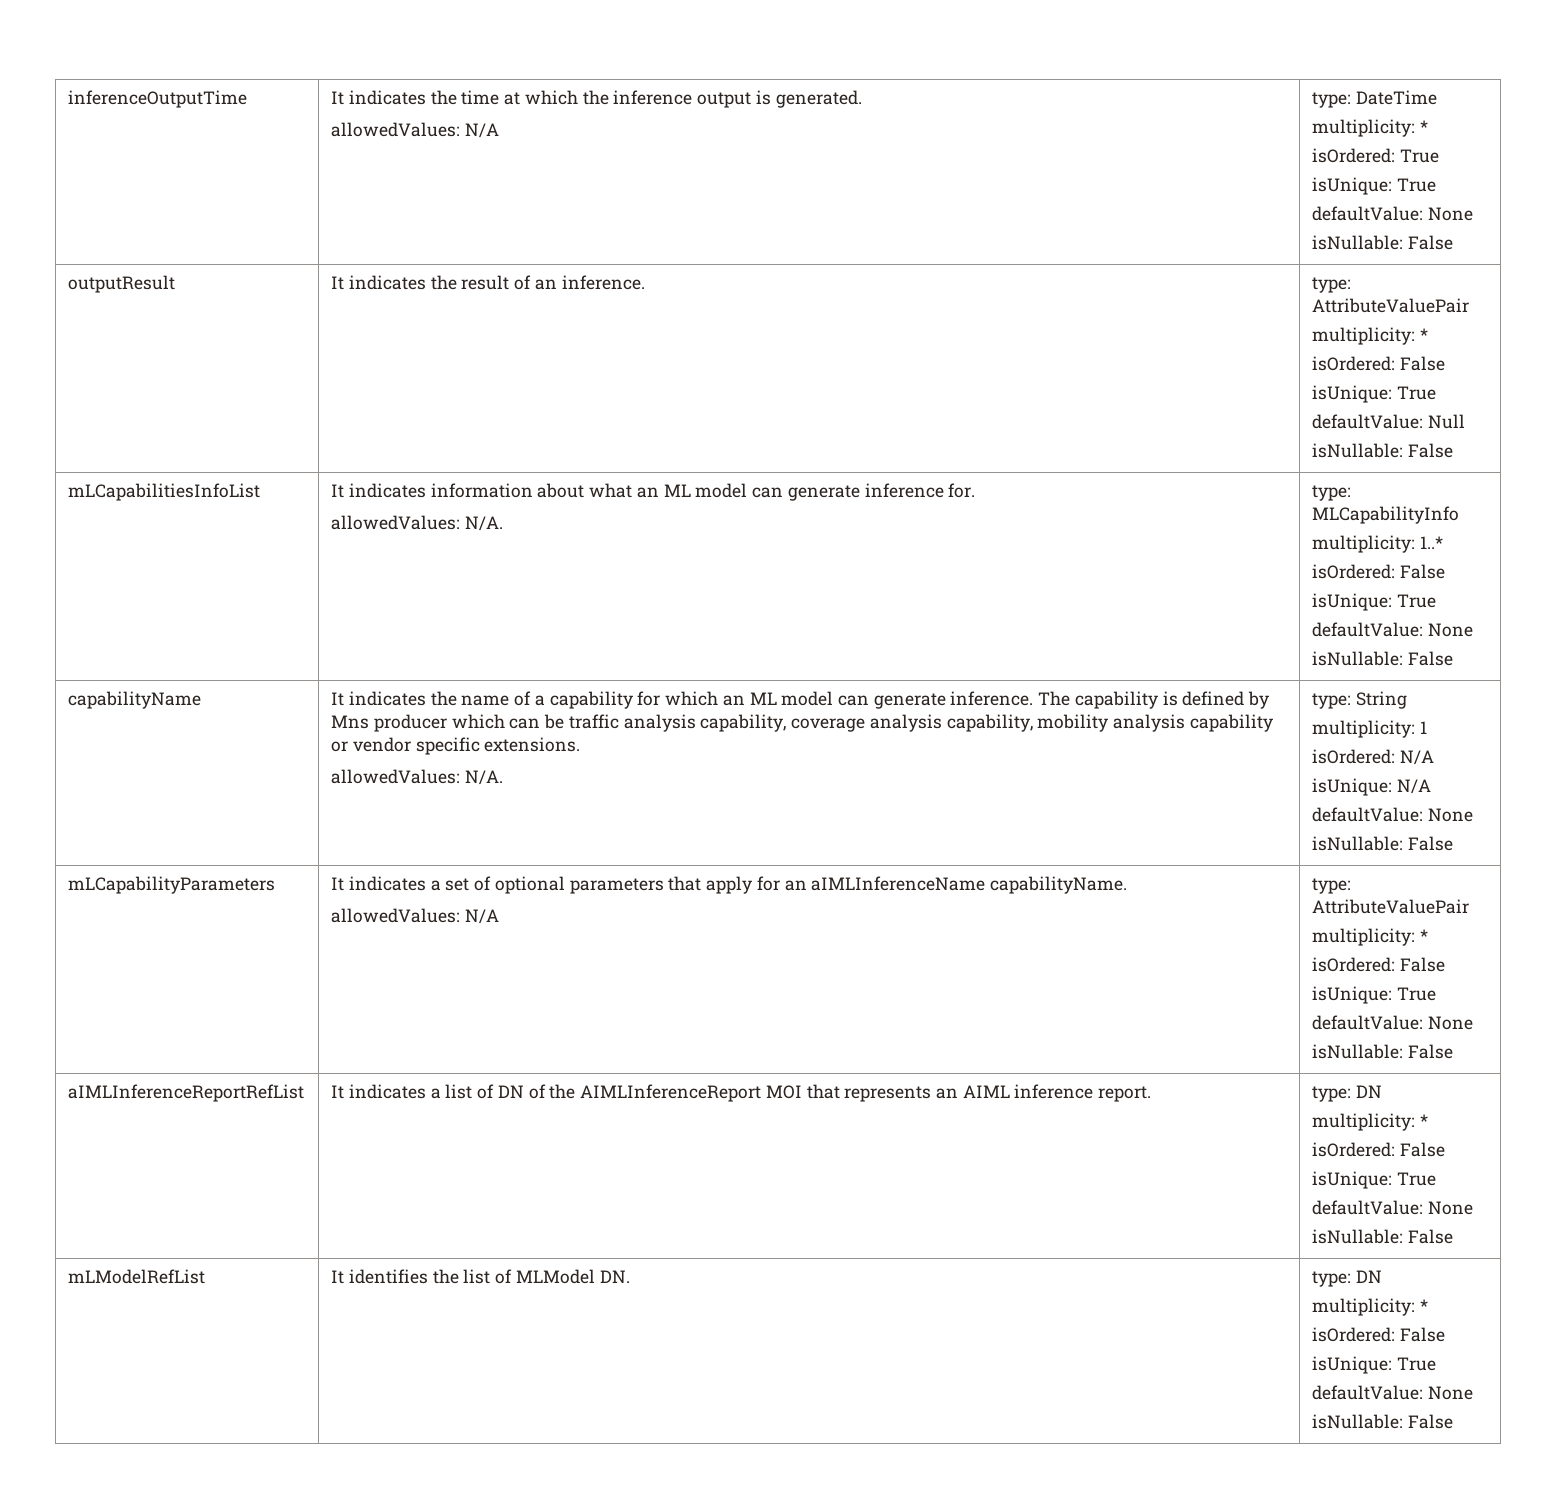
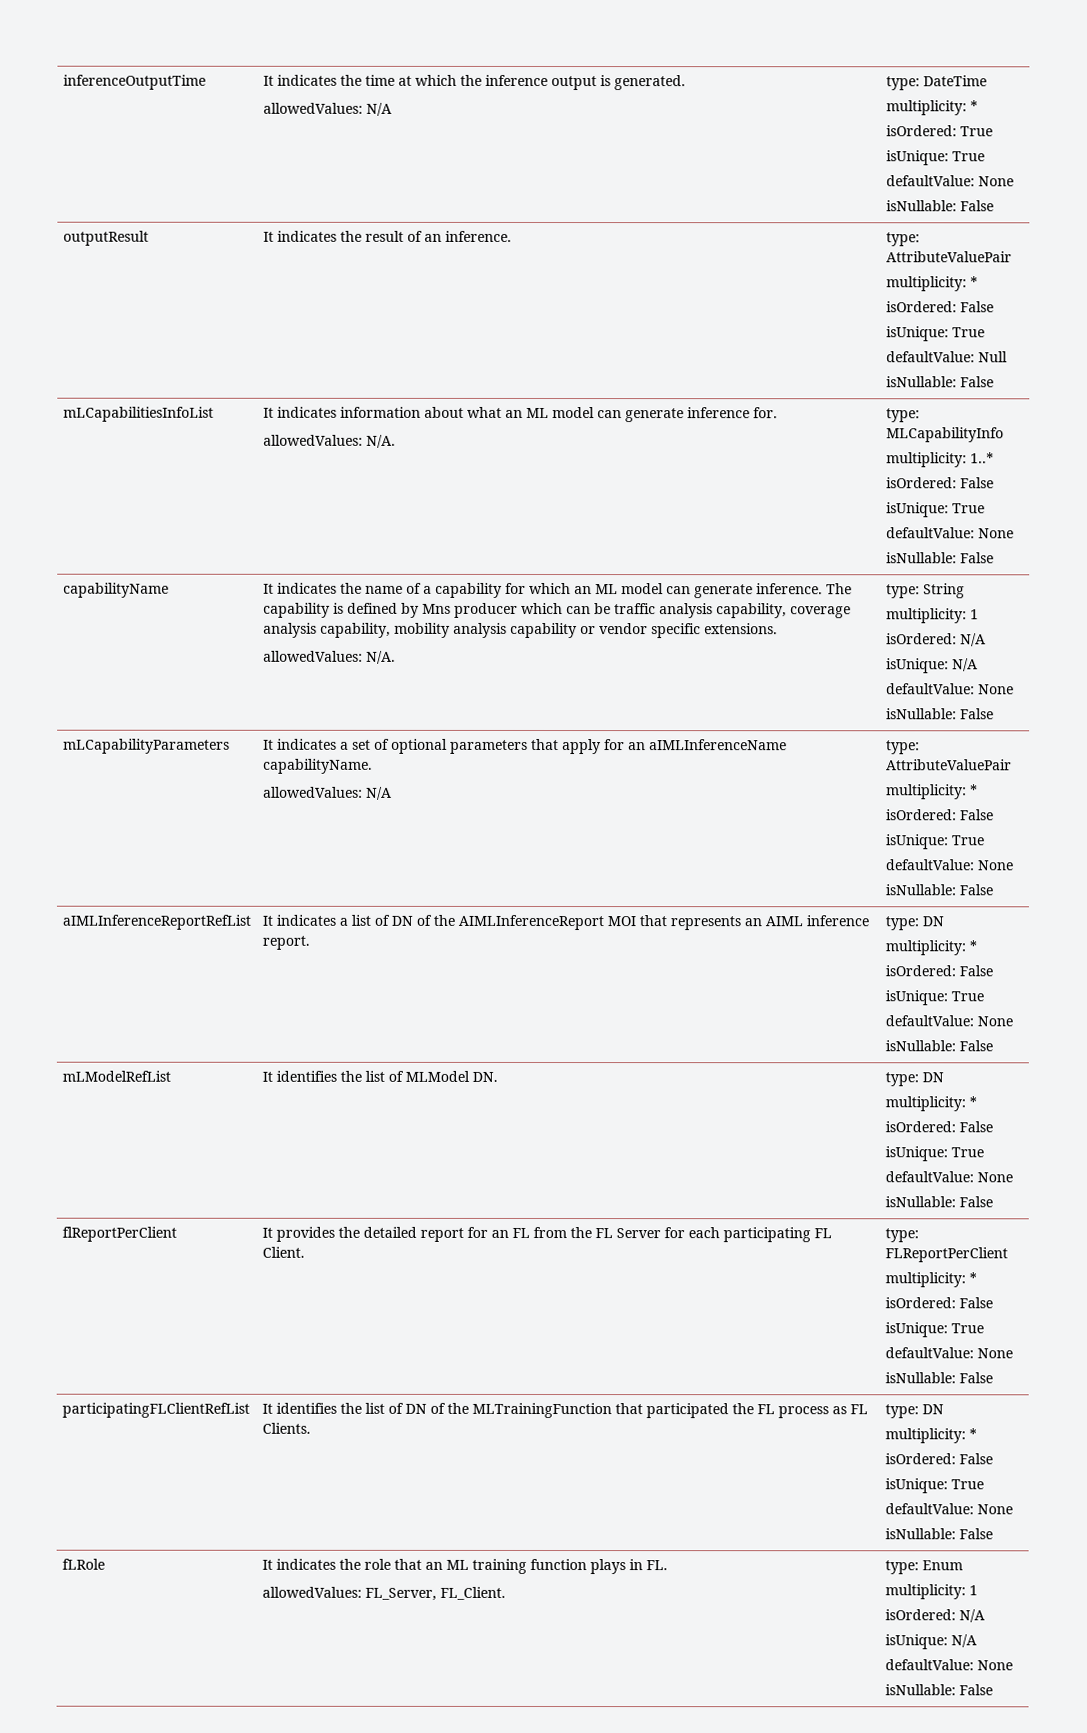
(1454, 1421) none -> [61,1226,177,1242] [261,1226,832,1243] [261,1246,305,1258] [884,1228,919,1243] [884,1247,1008,1263] [884,1272,977,1288] [884,1297,993,1309] [884,1322,984,1338] [884,1347,1013,1359] [884,1372,993,1384] [61,1402,250,1418] [261,1402,868,1419] [261,1422,311,1434] [884,1404,944,1419] [884,1428,977,1444] [884,1453,993,1465] [884,1478,984,1494] [884,1503,1013,1515] [884,1528,993,1540] [61,1558,105,1570] [261,1558,668,1575] [261,1586,506,1601] [884,1560,963,1575] [884,1584,978,1600] [884,1609,985,1623] [884,1634,977,1650] [884,1659,1013,1671] [884,1684,993,1696] // flReportPerClient | It provides the detailed report for an FL from the FL Server for each participating FL Client. | type: FLReportPerClient // multiplicity: * // isOrdered: False // isUnique: True // defaultValue: None // isNullable: False // participatingFLClientRefList | It identifies the list of DN of the MLTrainingFunction that participated the FL process as FL Clients. | type: DN // multiplicity: * // isOrdered: False // isUnique: True // defaultValue: None // isNullable: False // fLRole | It indicates the role that an ML training function plays in FL. // allowedValues: FL_Server, FL_Client. | type: Enum // multiplicity: 1 // isOrdered: N/A // isUnique: N/A // defaultValue: None // isNullable: False

